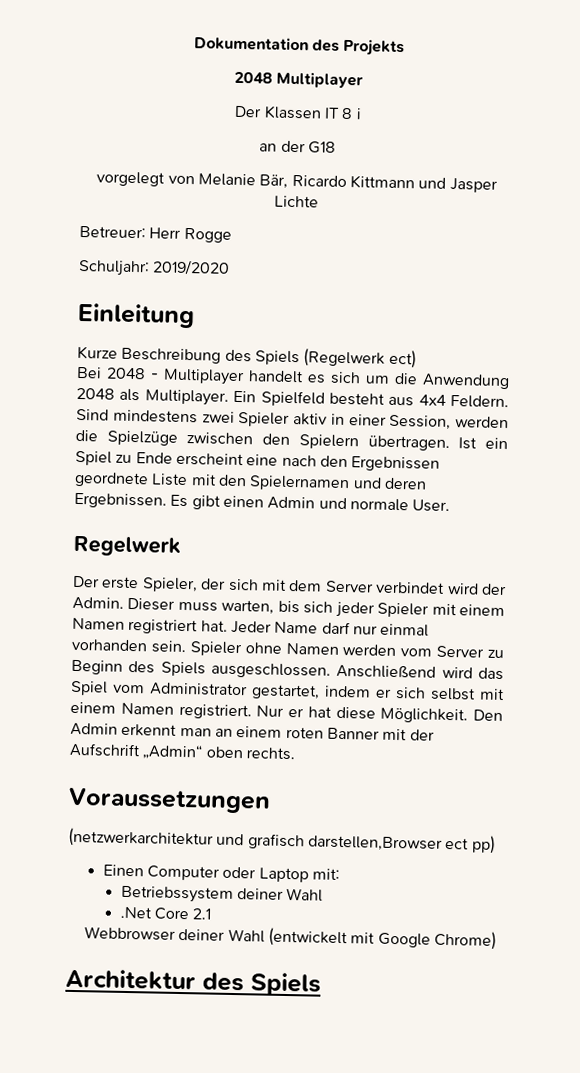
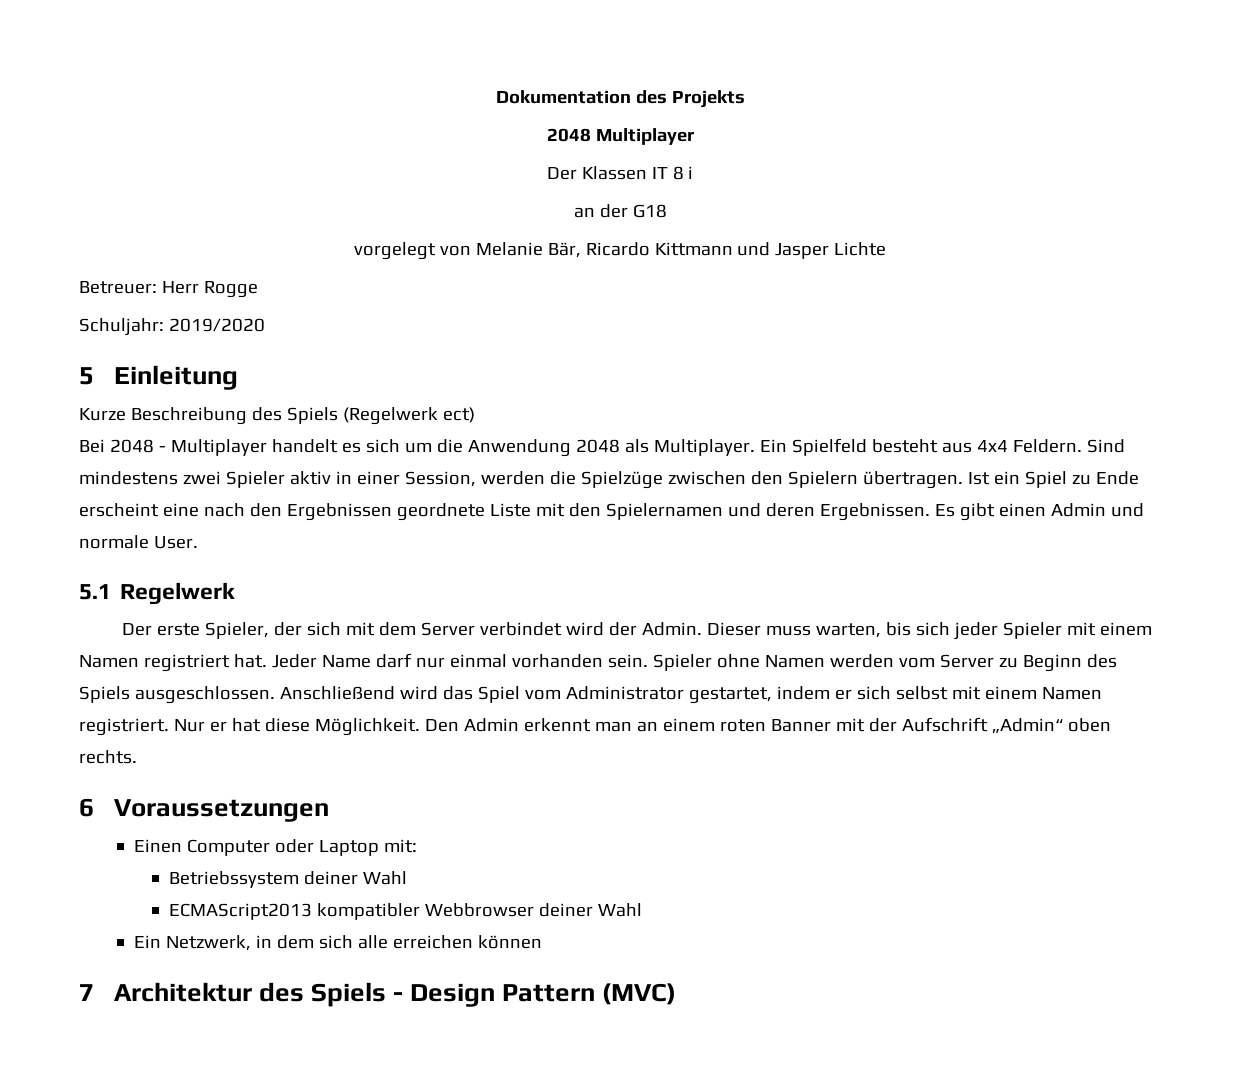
(231, 267) none -> [79,367,94,385] 5
(451, 506) none -> [79,584,111,600] 5.1
(296, 754) none -> [79,798,94,817] 6
[68,827,496,854] // (netzwerkarchitektur und grafisch darstellen,Browser ect pp) -> (329, 810) none
[119,906,212,921] .Net Core 2.1 // -> [168,903,420,920] ECMAScript2013 kompatibler
[267,927,497,950] [65,968,321,997] (entwickelt mit Google Chrome) // Architektur des Spiels -> [134,935,543,951] [79,982,676,1007] // Ein Netzwerk, in dem sich alle erreichen können // 7 Architektur des Spiels - Design Pattern (MVC)

